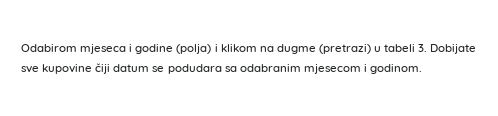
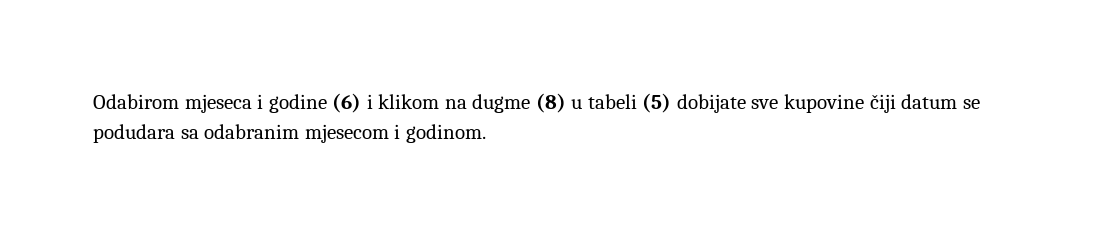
[176,44,212,54] (polja) -> [332,93,362,113] (6)
[318,44,371,54] (pretrazi) -> [535,93,566,113] (8)
[418,44,477,54] 3. Dobijate -> [642,93,746,113] (5) dobijate

